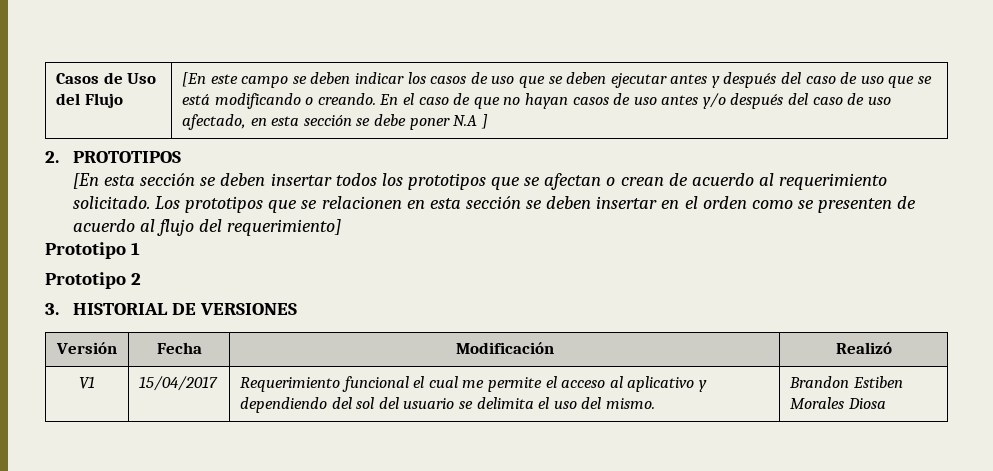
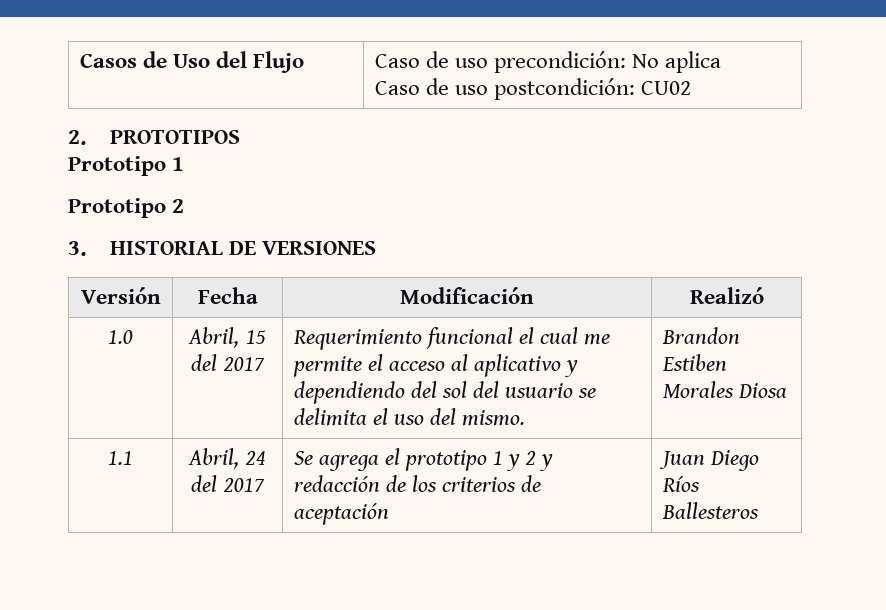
[182,72,932,88] [182,93,891,109] [182,114,488,130] [45,151,181,163] [72,173,888,190] [72,196,917,213] [72,219,342,236] [En este campo se deben indicar los casos de uso que se deben ejecutar antes y después del caso de uso que se está modificando o creando. En el caso de que no hayan casos de uso antes y/o después del caso de uso afectado, en esta sección se debe poner N.A ] // 2. PROTOTIPOS // [En esta sección se deben insertar todos los prototipos que se afectan o crean de acuerdo al requerimiento solicitado. Los prototipos que se relacionen en esta sección se deben insertar en el orden como se presenten de acuerdo al flujo del requerimiento] -> [374,51,722,73] [374,78,691,100] [68,130,241,145] Caso de uso precondición: No aplica // Caso de uso postcondición: CU02 // 2. PROTOTIPOS
[79,376,95,389] [139,376,219,391] V1 | 15/04/2017 -> [108,330,133,344] [188,327,266,348] [191,354,265,371] 1.0 | Abril, 15 del 2017
(886, 403) none -> [108,451,133,465] [188,448,266,469] [191,475,265,492] [293,448,554,471] [293,475,541,492] [293,503,389,525] [658,450,759,471] [661,476,700,492] [661,502,759,519] // 1.1 | Abril, 24 del 2017 | Se agrega el prototipo 1 y 2 y redacción de los criterios de aceptación | Juan Diego Ríos Ballesteros

